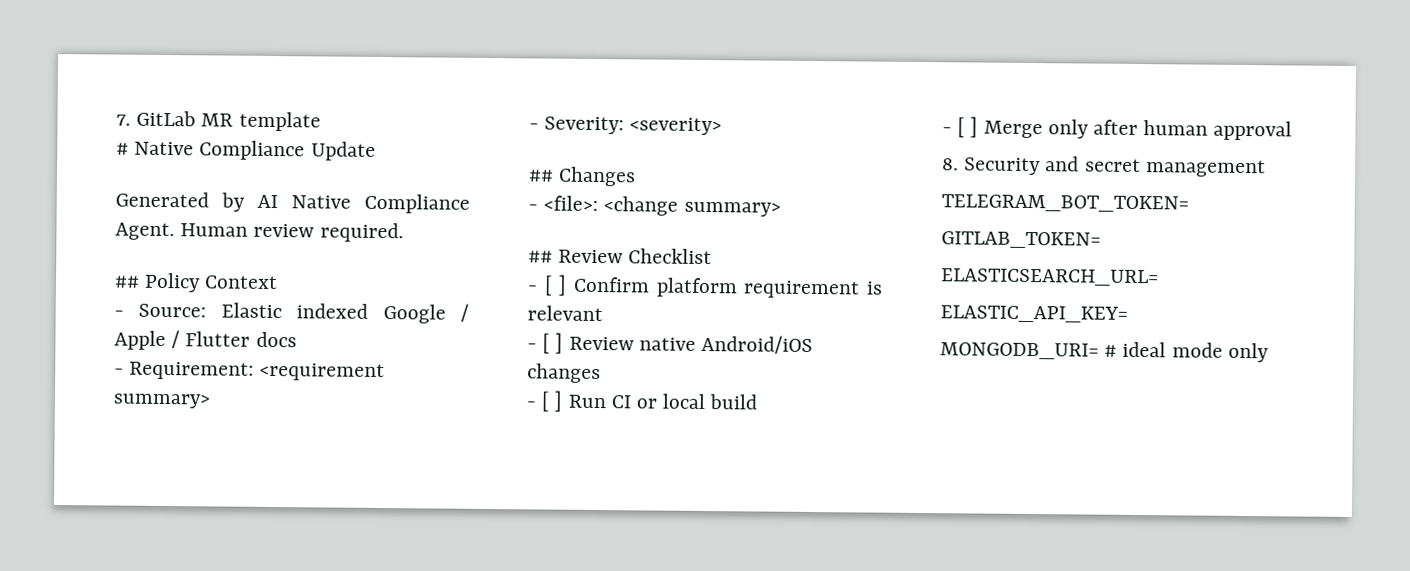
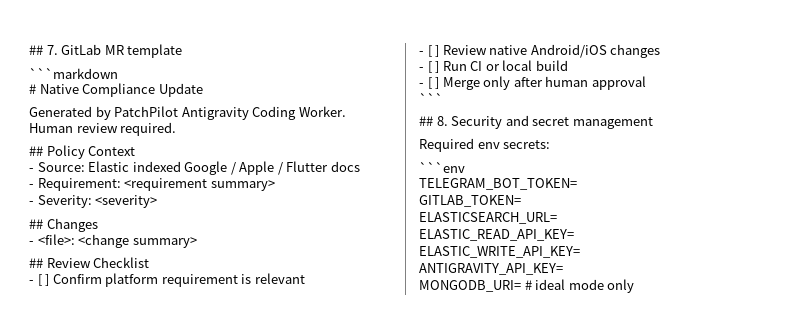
(116, 120) none -> [29,45,43,55] ##
(321, 121) none -> [29,67,118,79] // ```markdown
[257,193,470,214] [115,222,175,241] AI Native Compliance Agent. -> [114,106,346,120] PatchPilot Antigravity Coding Worker.
(1293, 130) none -> [419,92,443,104] [419,116,433,126] ``` // ##
(1266, 168) none -> [419,138,551,152] [419,161,465,173] // Required env secrets: // ```env
[940,305,1128,323] ELASTIC_API_KEY= -> [419,229,574,241] [419,246,580,258] [419,263,563,275] ELASTIC_READ_API_KEY= // ELASTIC_WRITE_API_KEY= // ANTIGRAVITY_API_KEY=

